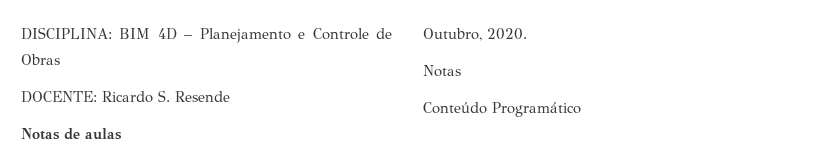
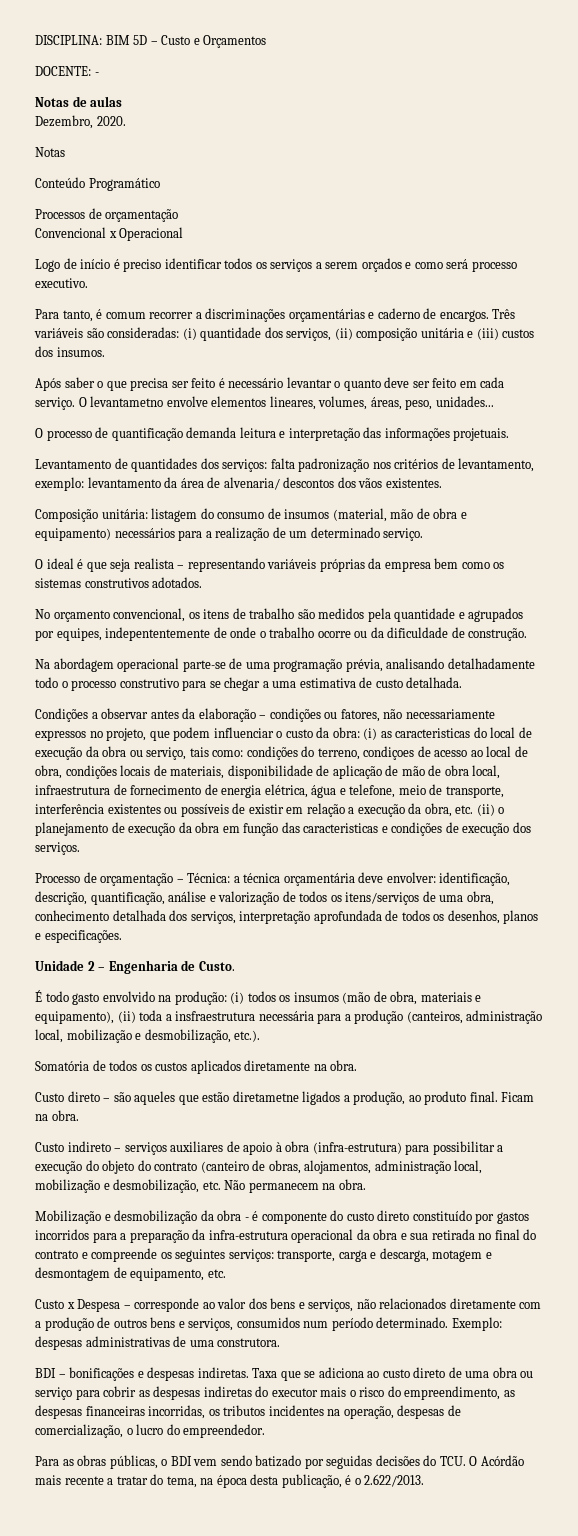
[157,28,392,43] [21,54,60,65] [21,90,230,103] 4D – Planejamento e Controle de Obras // DOCENTE: Ricardo S. Resende -> [133,35,267,48] [35,66,99,76] 5D – Custo e Orçamentos // DOCENTE: -
[423,28,482,41] Outubro, -> [35,115,93,129] Dezembro,
(581, 109) none -> [35,208,179,222] [35,227,184,241] [35,258,517,272] [35,278,88,288] [35,308,516,322] [34,327,535,341] [35,346,105,357] [35,377,505,391] [35,396,494,410] [35,427,510,441] [35,458,535,472] [35,477,442,491] [35,508,467,522] [35,527,424,541] [35,558,505,572] [35,577,203,588] [35,608,524,622] [35,627,528,641] [35,658,535,672] [35,677,463,691] [35,708,495,722] [35,727,532,741] [35,746,528,760] [35,765,501,779] [35,784,504,798] [35,803,505,817] [35,822,531,836] [35,842,80,855] [35,872,511,886] [35,891,494,905] [35,910,539,924] [35,930,122,943] [35,960,235,974] [35,990,482,1005] [35,1010,543,1024] [35,1029,261,1043] [35,1060,358,1074] [35,1091,535,1105] [35,1110,79,1121] [35,1141,504,1155] [35,1160,483,1174] [35,1179,366,1193] [35,1210,529,1224] [35,1229,537,1243] [35,1248,492,1262] [35,1267,226,1281] [35,1298,542,1312] [35,1317,502,1331] [35,1336,281,1350] [35,1367,534,1381] [35,1386,515,1400] [35,1405,461,1419] [35,1424,266,1438] [35,1455,524,1469] [35,1474,425,1488] // Processos de orçamentação // Convencional x Operacional // Logo de início é preciso identificar todos os serviços a serem orçados e como será processo executivo. // Para tanto, é comum recorrer a discriminações orçamentárias e caderno de encargos. Três variáveis são consideradas: (i) quantidade dos serviços, (ii) composição unitária e (iii) custos dos insumos. // Após saber o que precisa ser feito é necessário levantar o quanto deve ser feito em cada serviço. O levantametno envolve elementos lineares, volumes, áreas, peso, unidades... // O processo de quantificação demanda leitura e interpretação das informações projetuais. // Levantamento de quantidades dos serviços: falta padronização nos critérios de levantamento, exemplo: levantamento da área de alvenaria/ descontos dos vãos existentes. // Composição unitária: listagem do consumo de insumos (material, mão de obra e equipamento) necessários para a realização de um determinado serviço. // O ideal é que seja realista – representando variáveis próprias da empresa bem como os sistemas construtivos adotados. // No orçamento convencional, os itens de trabalho são medidos pela quantidade e agrupados por equipes, indepententemente de onde o trabalho ocorre ou da dificuldade de construção. // Na abordagem operacional parte-se de uma programação prévia, analisando detalhadamente todo o processo construtivo para se chegar a uma estimativa de custo detalhada. // Condições a observar antes da elaboração – condições ou fatores, não necessariamente expressos no projeto, que podem influenciar o custo da obra: (i) as caracteristicas do local de execução da obra ou serviço, tais como: condições do terreno, condiçoes de acesso ao local de obra, condições locais de materiais, disponibilidade de aplicação de mão de obra local, infraestrutura de fornecimento de energia elétrica, água e telefone, meio de transporte, interferência existentes ou possíveis de existir em relação a execução da obra, etc. (ii) o planejamento de execução da obra em função das caracteristicas e condições de execução dos serviços. // Processo de orçamentação – Técnica: a técnica orçamentária deve envolver: identificação, descrição, quantificação, análise e valorização de todos os itens/serviços de uma obra, conhecimento detalhada dos serviços, interpretação aprofundada de todos os desenhos, planos e especificações. // Unidade 2 – Engenharia de Custo. // É todo gasto envolvido na produção: (i) todos os insumos (mão de obra, materiais e equipamento), (ii) toda a insfraestrutura necessária para a produção (canteiros, administração local, mobilização e desmobilização, etc.). // Somatória de todos os custos aplicados diretamente na obra. // Custo direto – são aqueles que estão diretametne ligados a produção, ao produto final. Ficam na obra. // Custo indireto – serviços auxiliares de apoio à obra (infra-estrutura) para possibilitar a execução do objeto do contrato (canteiro de obras, alojamentos, administração local, mobilização e desmobilização, etc. Não permanecem na obra. // Mobilização e desmobilização da obra - é componente do custo direto constituído por gastos incorridos para a preparação da infra-estrutura operacional da obra e sua retirada no final do contrato e compreende os seguintes serviços: transporte, carga e descarga, motagem e desmontagem de equipamento, etc. // Custo x Despesa – corresponde ao valor dos bens e serviços, não relacionados diretamente com a produção de outros bens e serviços, consumidos num período determinado. Exemplo: despesas administrativas de uma construtora. // BDI – bonificações e despesas indiretas. Taxa que se adiciona ao custo direto de uma obra ou serviço para cobrir as despesas indiretas do executor mais o risco do empreendimento, as despesas financeiras incorridas, os tributos incidentes na operação, despesas de comercialização, o lucro do empreendedor. // Para as obras públicas, o BDI vem sendo batizado por seguidas decisões do TCU. O Acórdão mais recente a tratar do tema, na época desta publicação, é o 2.622/2013.

